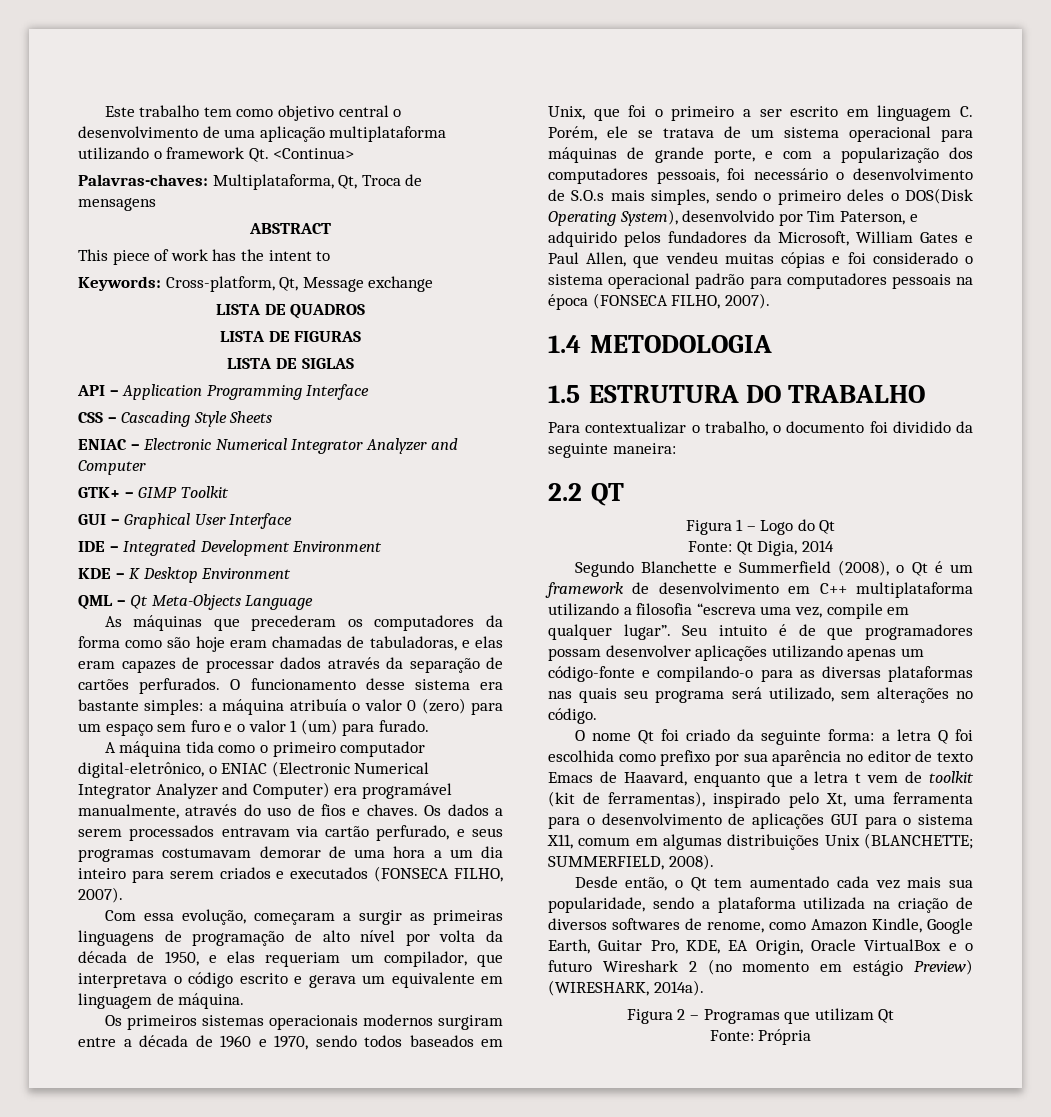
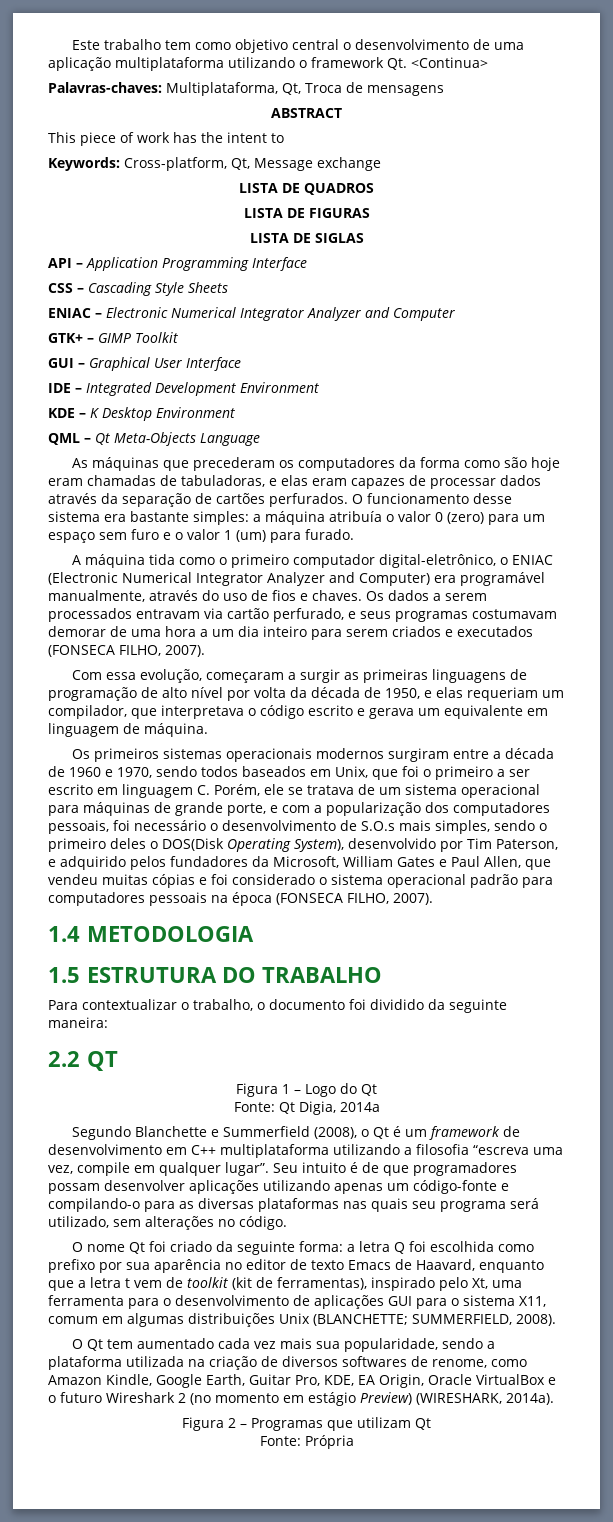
[801,540,834,552] 2014 -> [339,1102,380,1112] 2014a
[574,876,684,891] Desde então, o -> [71,1339,83,1349] O

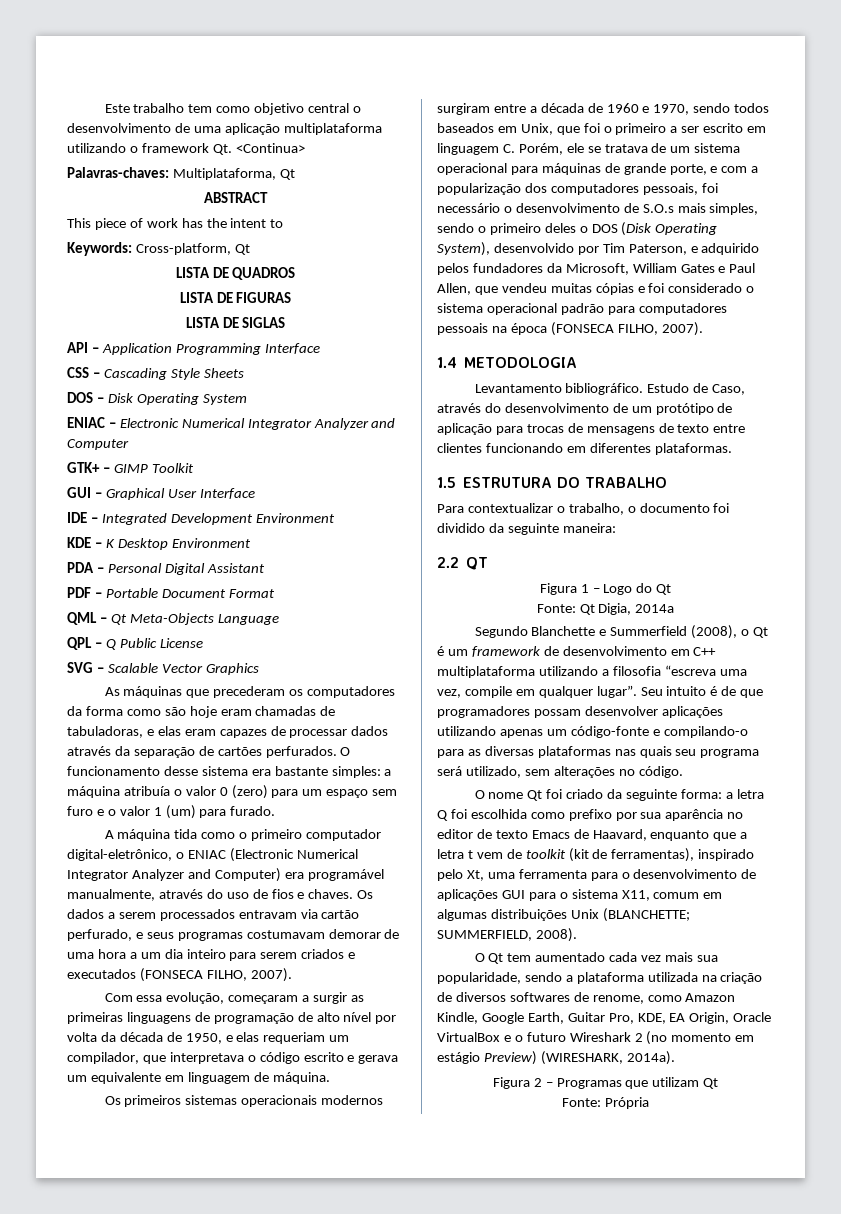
[282,82,444,96] Qt, Troca de mensagens -> [279,169,295,180] Qt
[231,157,381,171] Qt, Message exchange -> [234,244,250,255] Qt
(228, 287) none -> [67,392,247,405] // DOS – Disk Operating System
(235, 412) none -> [67,562,265,575] [67,587,275,598] // PDA – Personal Digital Assistant // PDF – Portable Document Format
(260, 439) none -> [67,637,203,650] [67,662,259,675] // QPL – Q Public License // SVG – Scalable Vector Graphics
[162,838,224,851] DOS(Disk -> [591,222,652,236] DOS (Disk
(254, 934) none -> [474,383,746,395] [437,403,733,415] [437,423,746,435] [437,443,732,455] // Levantamento bibliográfico. Estudo de Caso, através do desenvolvimento de um protótipo de aplicação para trocas de mensagens de texto entre clientes funcionando em diferentes plataformas.

